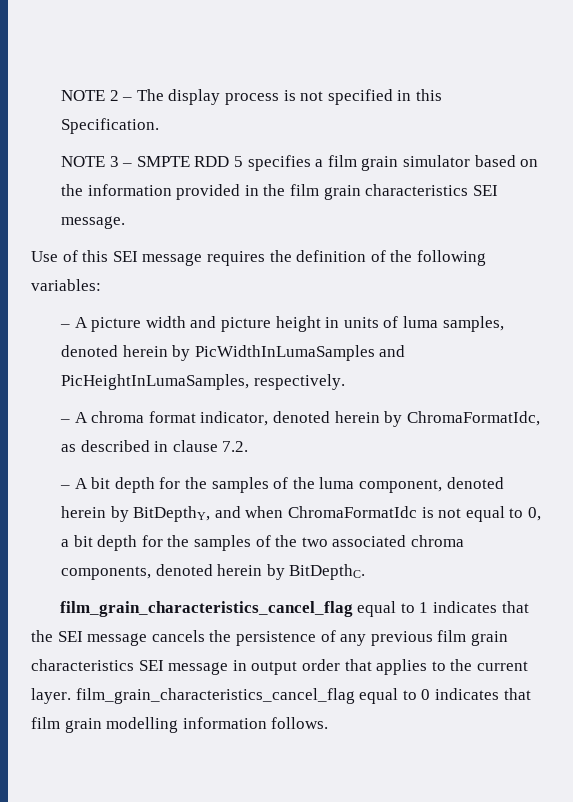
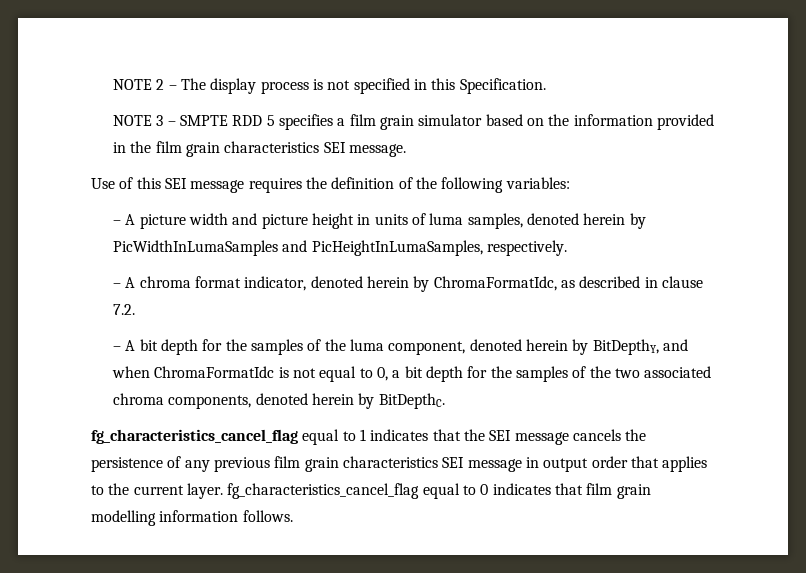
[59,601,353,617] film_grain_characteristics_cancel_flag -> [91,429,298,444] fg_characteristics_cancel_flag
[75,688,355,704] film_grain_characteristics_cancel_flag -> [227,483,420,499] fg_characteristics_cancel_flag

